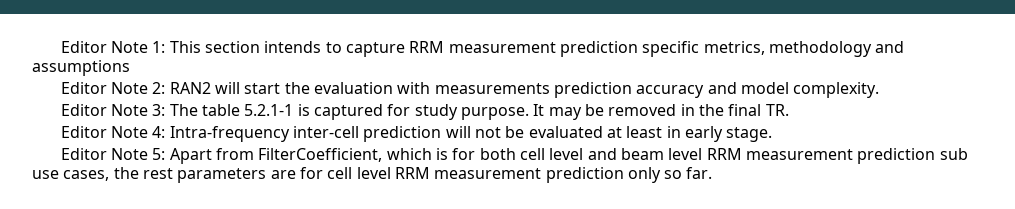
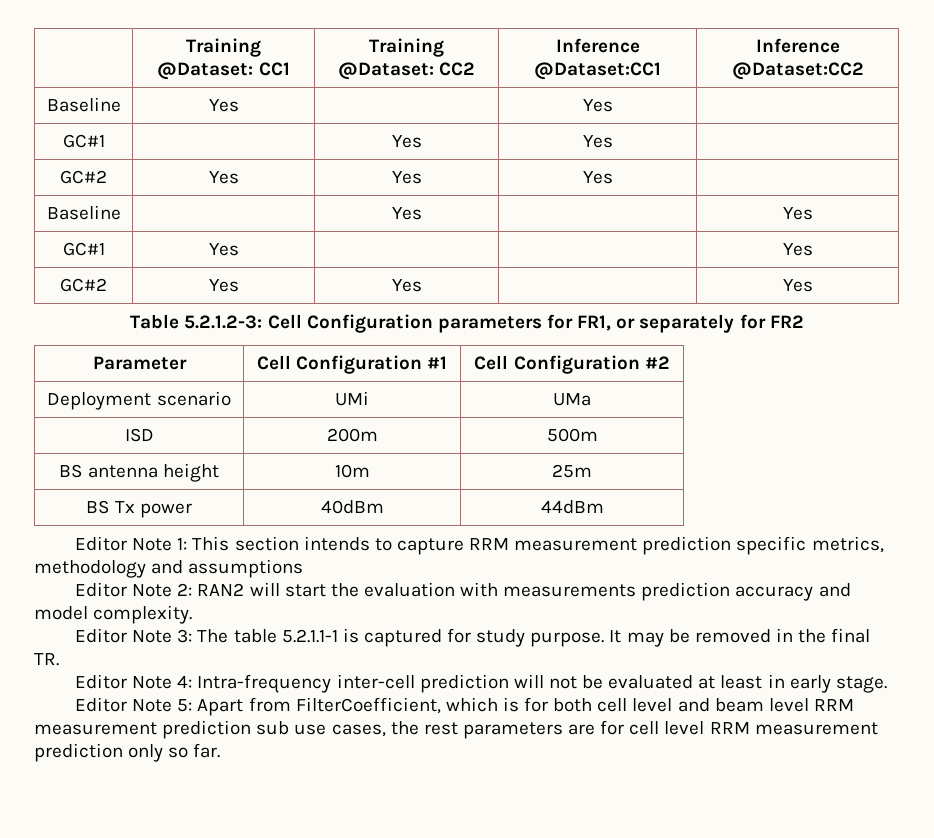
(60, 47) none -> [186,38,261,57] [157,62,290,80] [369,38,444,57] [337,62,476,80] [555,38,640,53] [534,62,661,80] [755,38,840,53] [731,62,864,80] [46,97,121,112] [208,99,239,112] [582,99,613,112] [62,134,105,148] [391,135,422,148] [582,135,613,148] [60,170,107,184] [208,171,239,184] [391,171,422,184] [582,171,613,184] [46,205,121,220] [391,207,422,220] [782,207,813,220] [62,242,105,256] [208,243,239,256] [782,243,813,256] [60,278,107,292] [208,279,239,292] [391,279,422,292] [782,279,813,292] [130,314,804,333] [92,356,187,370] [256,355,448,374] [474,355,670,374] [47,391,231,410] [335,391,369,406] [553,393,591,406] [124,428,154,442] [326,428,378,442] [546,428,598,442] [59,463,219,482] [334,464,370,478] [552,464,592,478] [86,500,192,518] [320,500,384,514] [540,500,604,514] | Training @Dataset: CC1 | Training @Dataset: CC2 | Inference @Dataset:CC1 | Inference @Dataset:CC2 // Baseline | Yes | | Yes | // GC#1 | | Yes | Yes | // GC#2 | Yes | Yes | Yes | // Baseline | | Yes | | Yes // GC#1 | Yes | | | Yes // GC#2 | Yes | Yes | | Yes // Table 5.2.1.2-3: Cell Configuration parameters for FR1, or separately for FR2 // Parameter | Cell Configuration #1 | Cell Configuration #2 // Deployment scenario | UMi | UMa // ISD | 200m | 500m // BS antenna height | 10m | 25m // BS Tx power | 40dBm | 44dBm //
[244,104,294,116] 5.2.1-1 -> [281,629,338,643] 5.2.1.1-1

